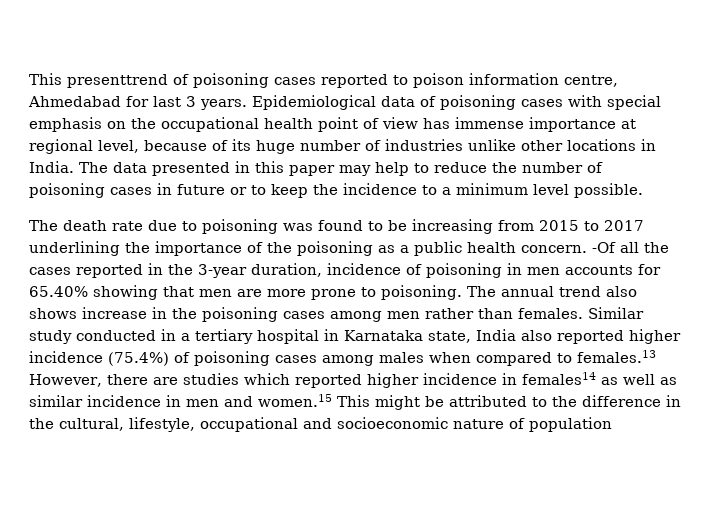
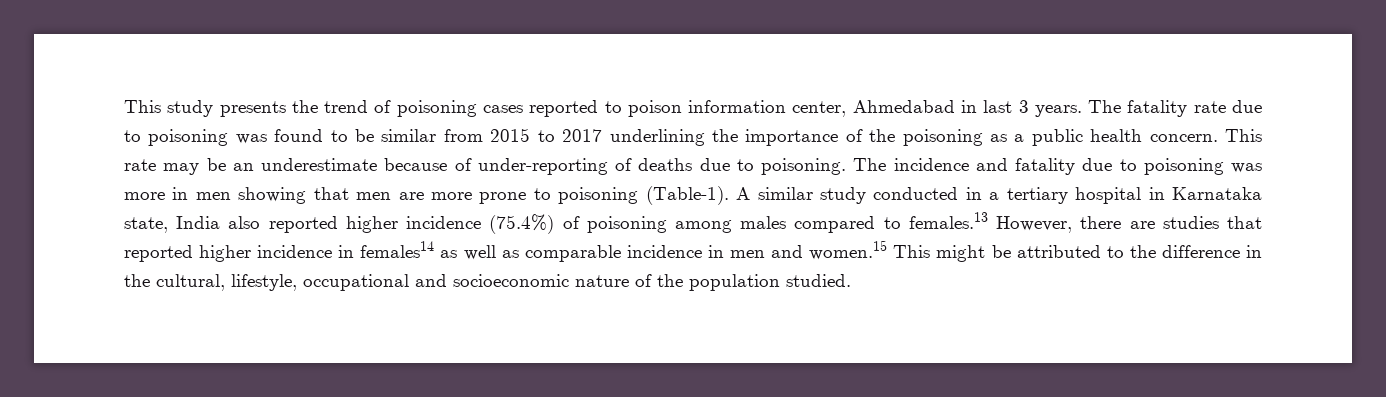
[29,73,168,88] This presenttrend -> [124,100,369,117] This study presents the trend
[564,75,618,87] [28,95,661,110] [29,117,636,132] [29,139,656,154] [29,161,603,176] [29,183,643,198] [29,220,107,231] centre, Ahmedabad for last 3 years. Epidemiological data of poisoning cases with special emphasis on the occupational health point of view has immense importance at regional level, because of its huge number of industries unlike other locations in India. The data presented in this paper may help to reduce the number of poisoning cases in future or to keep the incidence to a minimum level possible. // The death -> [792,100,1188,117] center, Ahmedabad in last 3 years. The fatality
[412,219,493,234] increasing -> [381,129,437,142] similar
[592,242,669,253] [29,263,661,278] [29,286,88,297] -Of all the cases reported in the 3-year duration, incidence of poisoning in men accounts for 65.40% -> [1225,129,1262,142] [124,158,1262,175] [124,187,231,200] This rate may be an underestimate because of under-reporting of deaths due to poisoning. The incidence and fatality due to poisoning was more in men
[381,285,637,300] [29,307,644,322] poisoning. The annual trend also shows increase in the poisoning cases among men rather than females. Similar -> [558,186,813,205] poisoning (Table-1). A similar
[275,355,317,363] cases -> (667, 224) none
[429,352,471,363] when -> (787, 222) none
[243,373,290,385] which -> [1226,216,1262,229] that
[29,395,83,407] similar -> [524,245,621,262] comparable
[529,417,612,432] population -> [657,274,851,291] the population studied.

